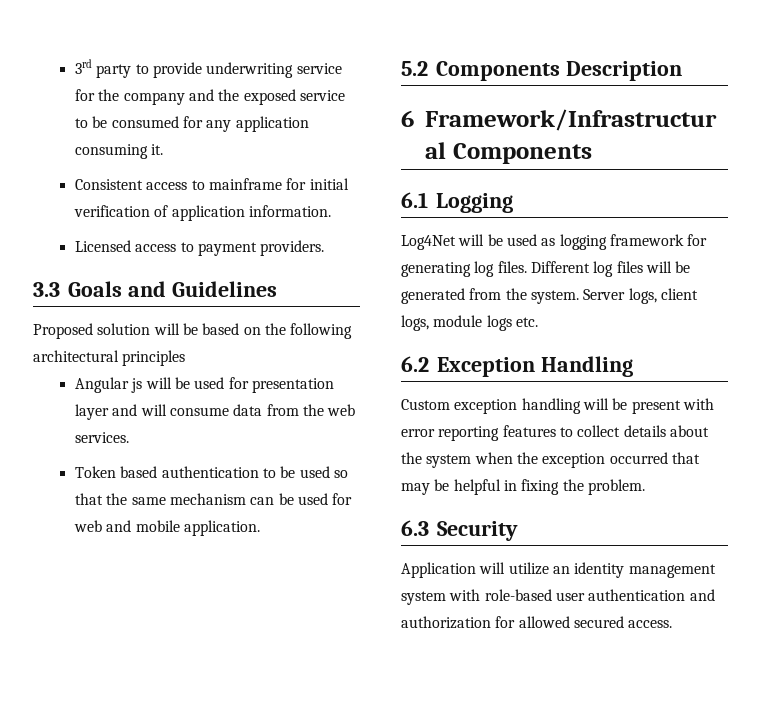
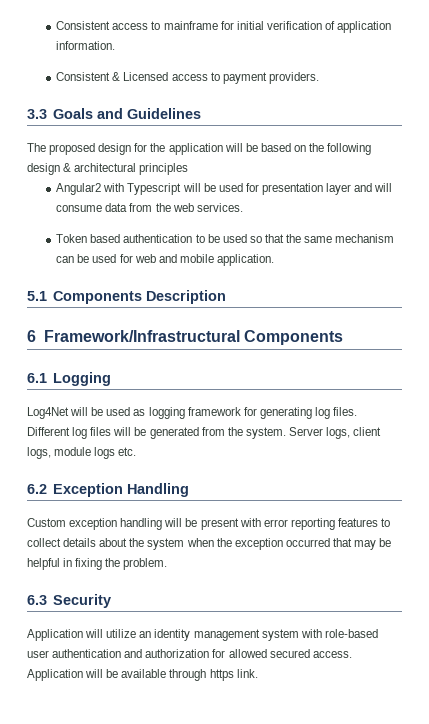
[74,59,342,78] [74,89,345,105] [74,116,309,132] [74,144,164,159] 3rd party to provide underwriting service for the company and the exposed service to be consumed for any application consuming it. // -> (56, 25) none
(331, 211) none -> [56,72,121,81] Consistent &
[33,323,151,339] Proposed solution -> [27,143,223,155] The proposed design for the application
(353, 331) none -> [27,163,72,175] design &
[74,377,143,393] Angular js -> [56,183,182,195] Angular2 with Typescript
[401,61,428,76] 5.2 -> [27,291,47,301] 5.1
(673, 624) none -> [27,669,258,681] Application will be available through https link.

